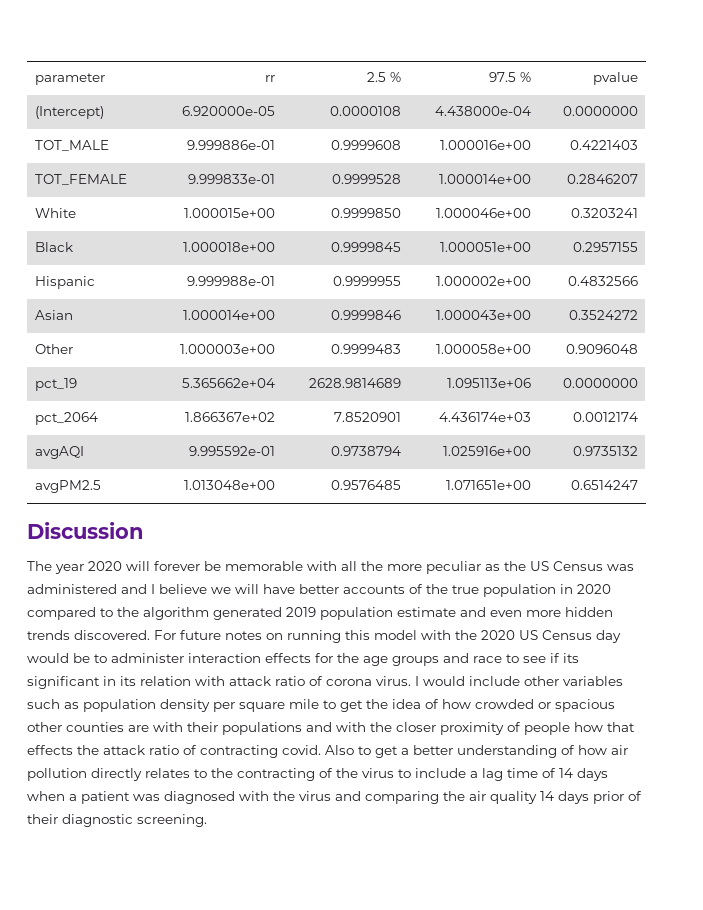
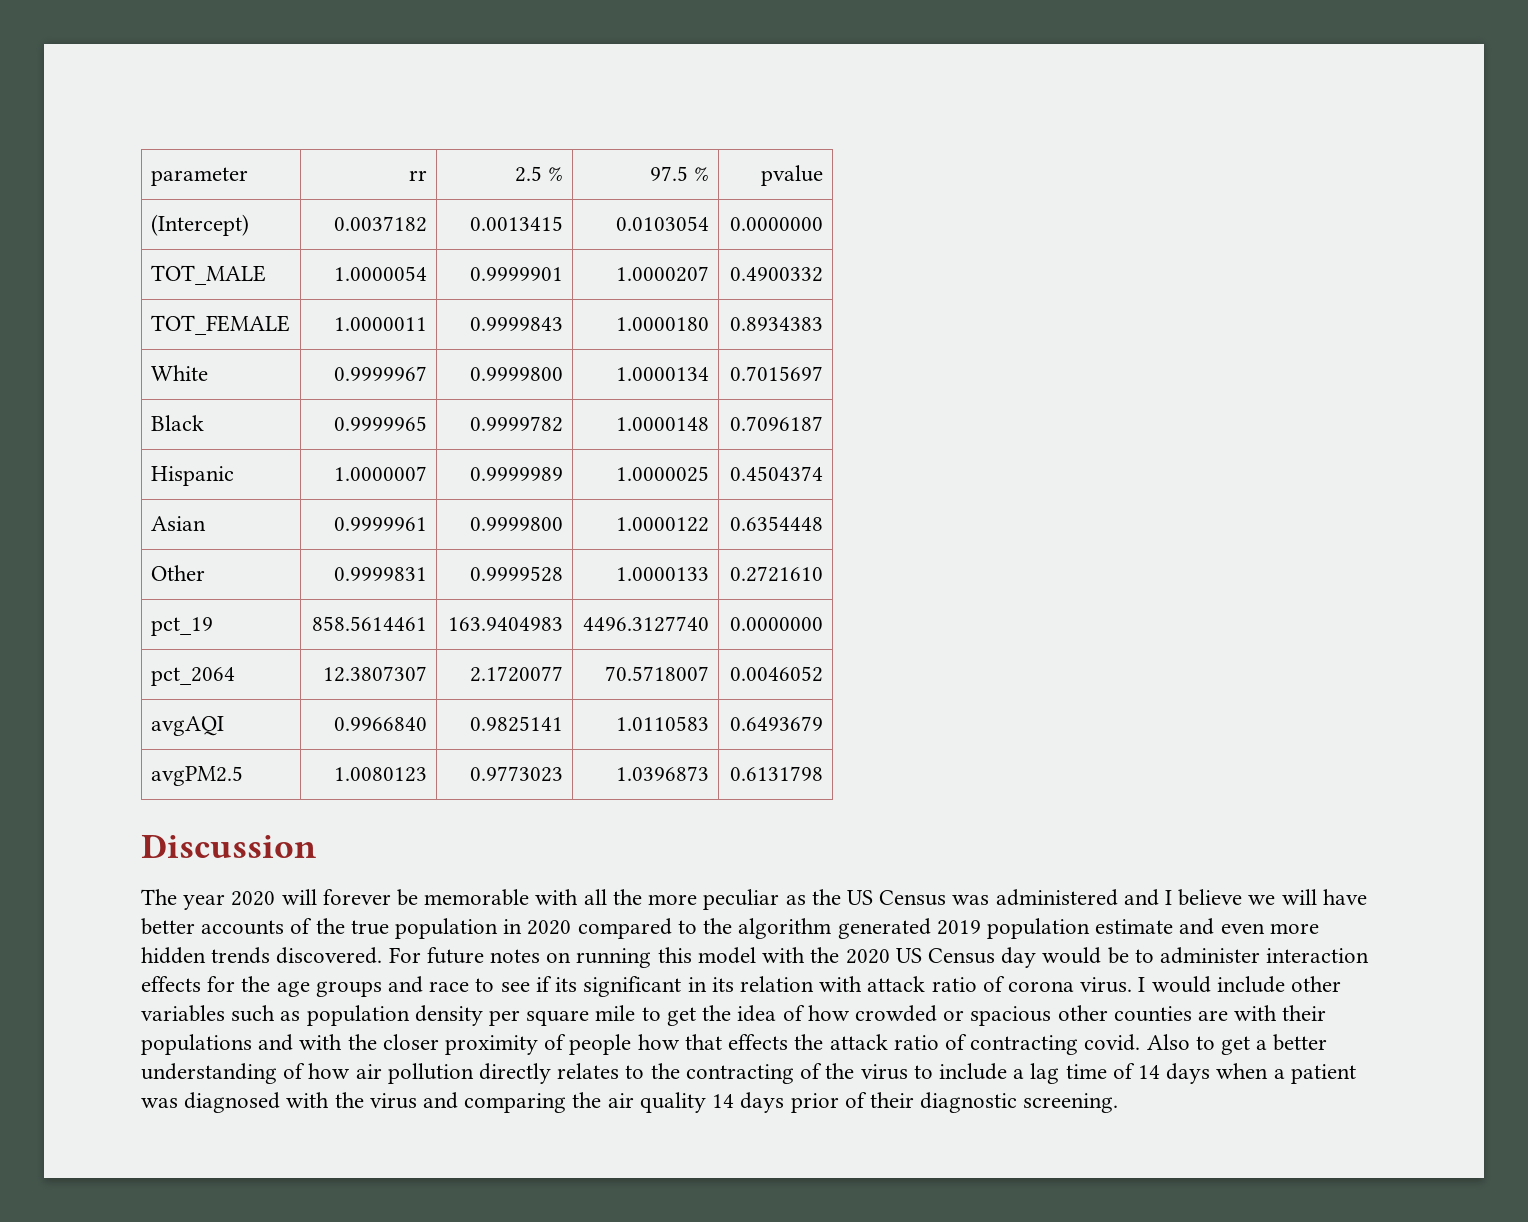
[181,106,275,116] [329,106,401,116] [434,106,531,116] 6.920000e-05 | 0.0000108 | 4.438000e-04 -> [334,216,428,232] [470,216,564,231] [616,216,710,231] 0.0037182 | 0.0013415 | 0.0103054
[186,140,275,150] [330,140,401,150] [439,140,531,150] [569,140,638,150] [35,174,128,185] [187,174,275,184] [331,174,401,184] [438,174,531,184] [566,174,638,184] [35,208,77,218] [183,208,275,218] [330,208,401,218] [435,208,531,218] [570,208,638,218] [35,242,74,252] [182,242,275,252] [330,242,401,252] [439,242,531,252] [572,242,638,252] [35,276,96,289] [186,276,275,286] [332,276,401,286] [435,276,531,286] [567,276,638,286] [35,310,74,320] [182,310,275,320] [330,310,401,320] [435,310,531,320] [568,310,638,320] [35,344,74,354] [179,344,275,354] [330,344,401,354] [435,344,531,354] [565,344,638,354] [35,378,78,391] [181,378,275,388] [308,378,401,388] [446,378,531,388] [562,378,638,388] [35,412,99,425] [184,412,275,422] [333,412,401,422] [438,412,531,422] [572,412,638,422] [35,446,85,459] [188,446,275,456] [330,446,401,456] [442,446,531,456] [572,446,638,456] [35,480,102,493] [183,480,275,490] [330,480,401,490] [445,480,531,490] [570,480,638,490] 9.999886e-01 | 0.9999608 | 1.000016e+00 | 0.4221403 // TOT_FEMALE | 9.999833e-01 | 0.9999528 | 1.000014e+00 | 0.2846207 // White | 1.000015e+00 | 0.9999850 | 1.000046e+00 | 0.3203241 // Black | 1.000018e+00 | 0.9999845 | 1.000051e+00 | 0.2957155 // Hispanic | 9.999988e-01 | 0.9999955 | 1.000002e+00 | 0.4832566 // Asian | 1.000014e+00 | 0.9999846 | 1.000043e+00 | 0.3524272 // Other | 1.000003e+00 | 0.9999483 | 1.000058e+00 | 0.9096048 // pct_19 | 5.365662e+04 | 2628.9814689 | 1.095113e+06 | 0.0000000 // pct_2064 | 1.866367e+02 | 7.8520901 | 4.436174e+03 | 0.0012174 // avgAQI | 9.995592e-01 | 0.9738794 | 1.025916e+00 | 0.9735132 // avgPM2.5 | 1.013048e+00 | 0.9576485 | 1.071651e+00 | 0.6514247 -> [334,266,428,281] [470,267,564,281] [616,266,710,282] [730,267,824,282] [150,315,290,335] [334,317,428,331] [470,317,564,331] [616,317,710,331] [730,317,824,331] [150,365,208,381] [334,366,428,381] [470,367,564,381] [616,367,710,381] [730,366,824,381] [150,415,204,431] [334,416,428,431] [470,416,564,432] [616,417,710,431] [730,416,824,431] [150,466,234,486] [334,466,428,481] [470,467,564,481] [616,466,710,482] [730,466,824,481] [150,516,206,531] [334,517,428,531] [470,517,564,531] [616,517,710,532] [730,516,824,531] [150,565,205,581] [334,567,428,581] [470,566,564,582] [616,567,710,581] [730,566,824,582] [150,617,213,636] [312,616,428,631] [448,617,564,631] [583,616,710,632] [730,617,824,631] [150,667,235,686] [323,666,428,682] [470,666,564,682] [605,666,710,681] [730,666,824,682] [150,716,224,736] [334,717,428,731] [470,716,564,732] [616,716,710,731] [730,716,824,731] [150,766,243,786] [334,767,428,782] [470,766,564,782] [616,766,710,781] [730,766,824,781] 1.0000054 | 0.9999901 | 1.0000207 | 0.4900332 // TOT_FEMALE | 1.0000011 | 0.9999843 | 1.0000180 | 0.8934383 // White | 0.9999967 | 0.9999800 | 1.0000134 | 0.7015697 // Black | 0.9999965 | 0.9999782 | 1.0000148 | 0.7096187 // Hispanic | 1.0000007 | 0.9999989 | 1.0000025 | 0.4504374 // Asian | 0.9999961 | 0.9999800 | 1.0000122 | 0.6354448 // Other | 0.9999831 | 0.9999528 | 1.0000133 | 0.2721610 // pct_19 | 858.5614461 | 163.9404983 | 4496.3127740 | 0.0000000 // pct_2064 | 12.3807307 | 2.1720077 | 70.5718007 | 0.0046052 // avgAQI | 0.9966840 | 0.9825141 | 1.0110583 | 0.6493679 // avgPM2.5 | 1.0080123 | 0.9773023 | 1.0396873 | 0.6131798

